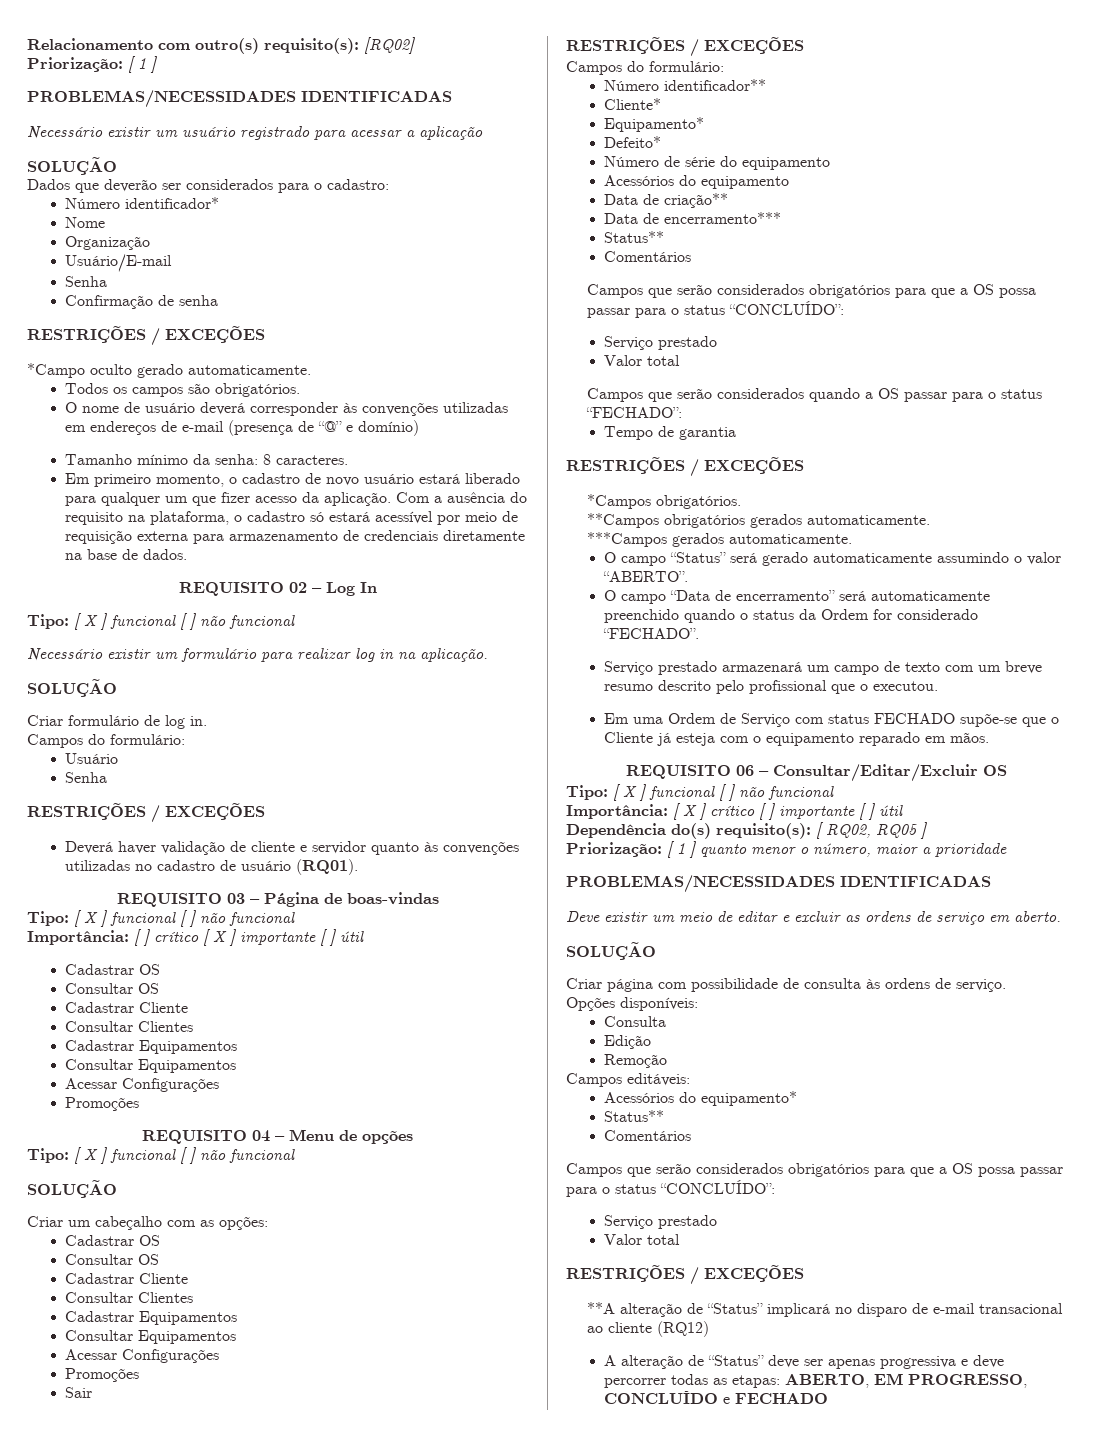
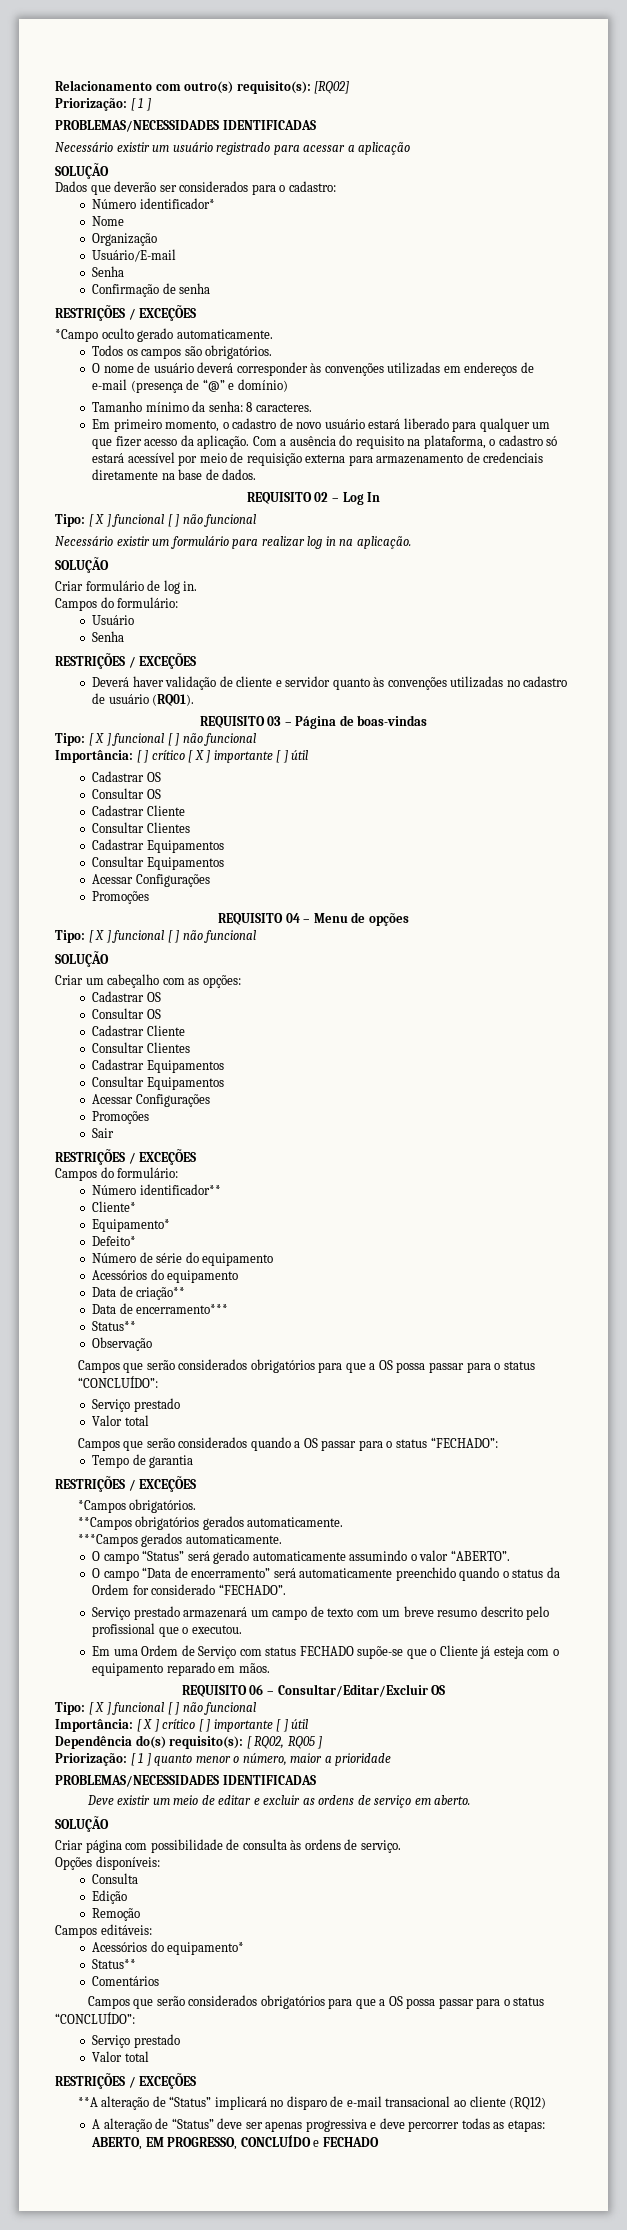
[604,251,692,262] Comentários -> [92,1337,153,1351] Observação

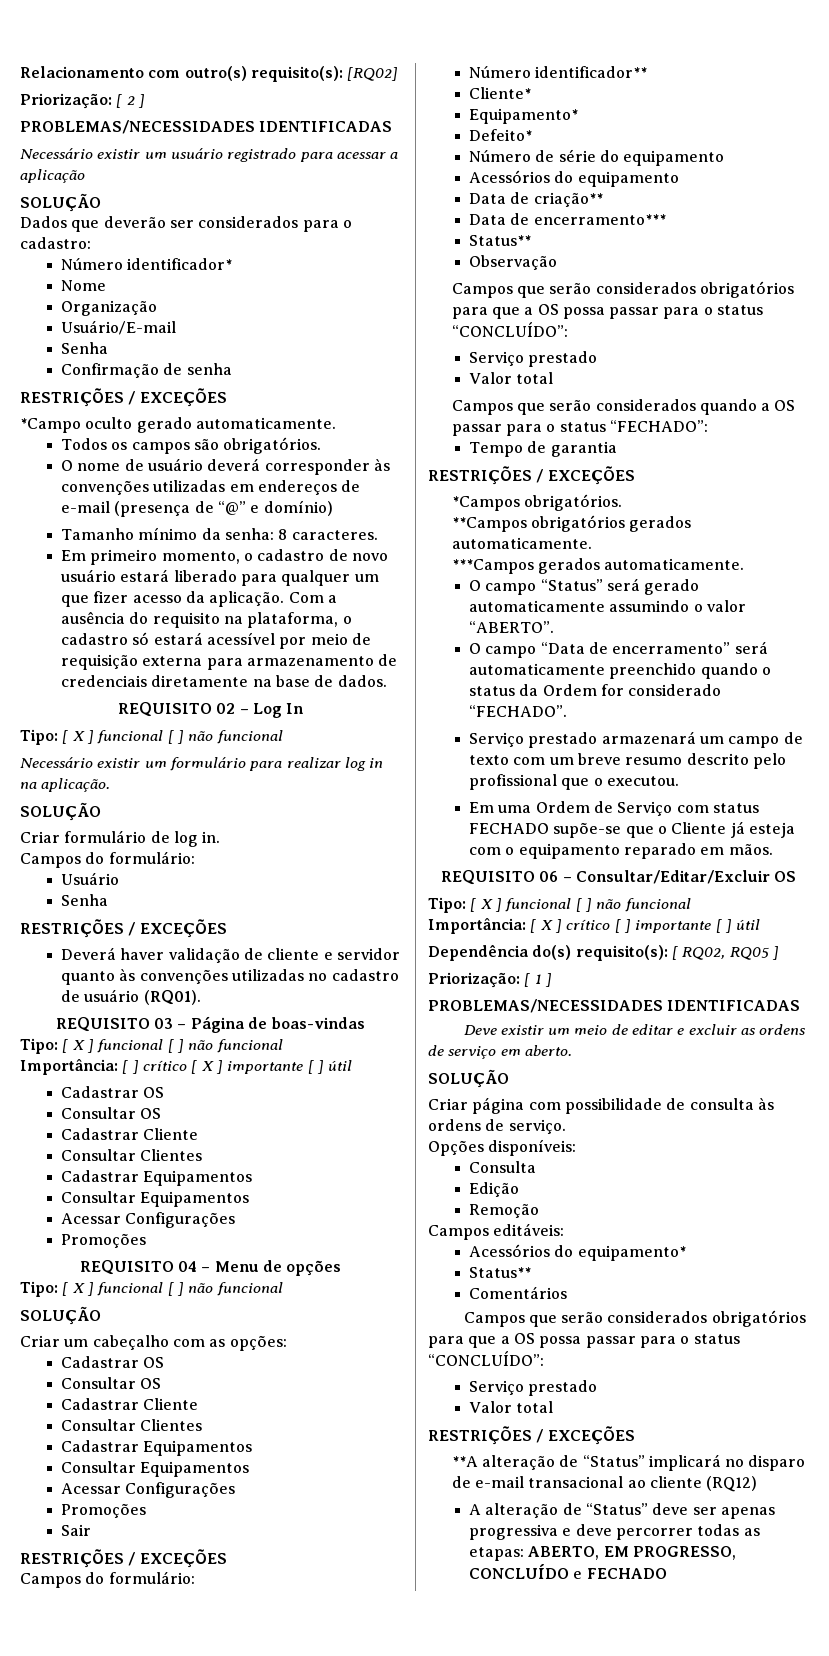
[138,98,144,108] 1 -> [126,96,135,105] 2
[154,1753,392,1766] quanto menor o número, maior a prioridade -> (552, 980) none

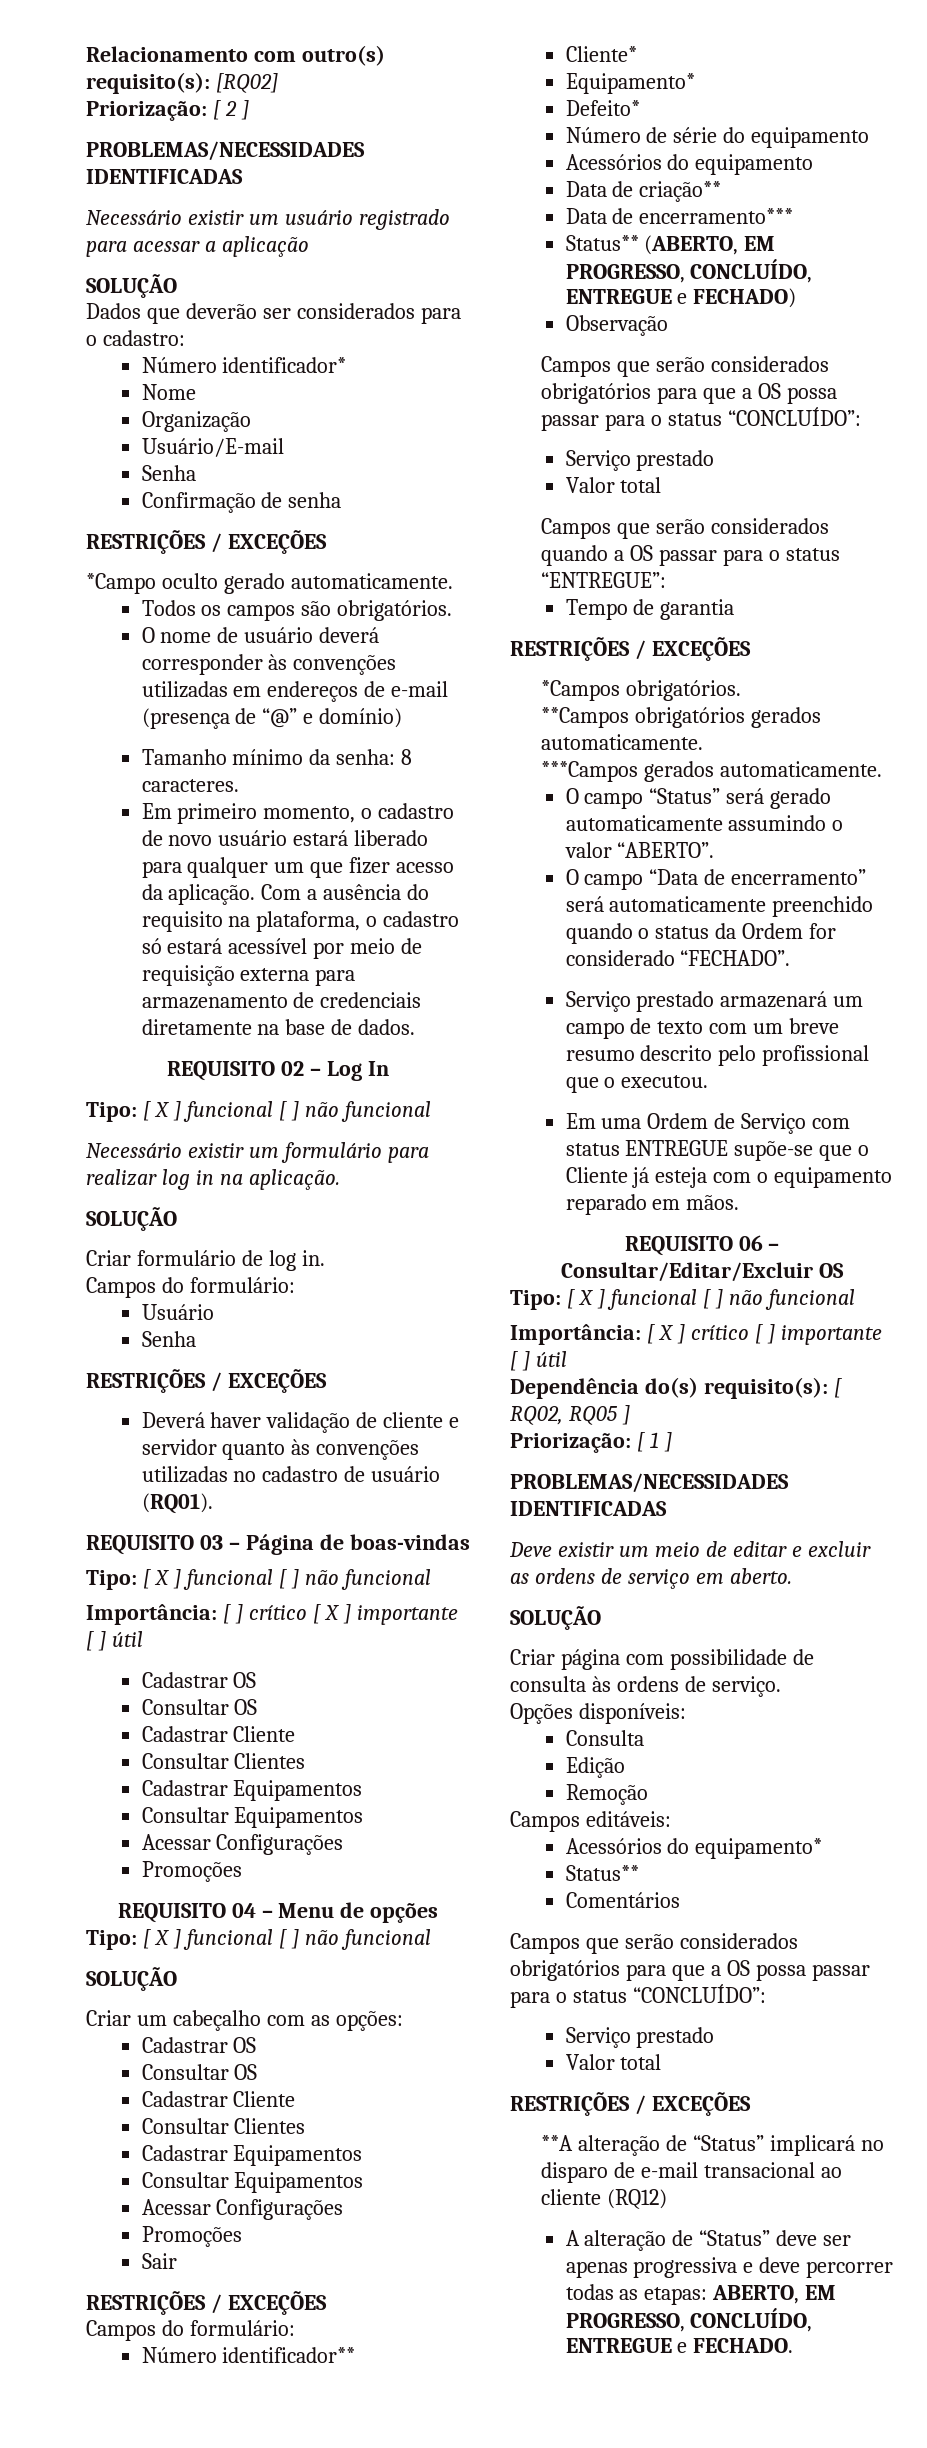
(532, 240) none -> [644,235,776,255] [565,259,813,283] [565,288,797,308] (ABERTO, EM PROGRESSO, CONCLUÍDO, ENTREGUE e FECHADO)
[609,420,708,432] “FECHADO”: -> [541,572,667,588] “ENTREGUE”:
[469,823,550,834] FECHADO -> [625,1140,729,1156] ENTREGUE
[469,1564,667,1579] CONCLUÍDO e FECHADO -> [690,2308,813,2332] [565,2338,794,2353] CONCLUÍDO, ENTREGUE e FECHADO.

